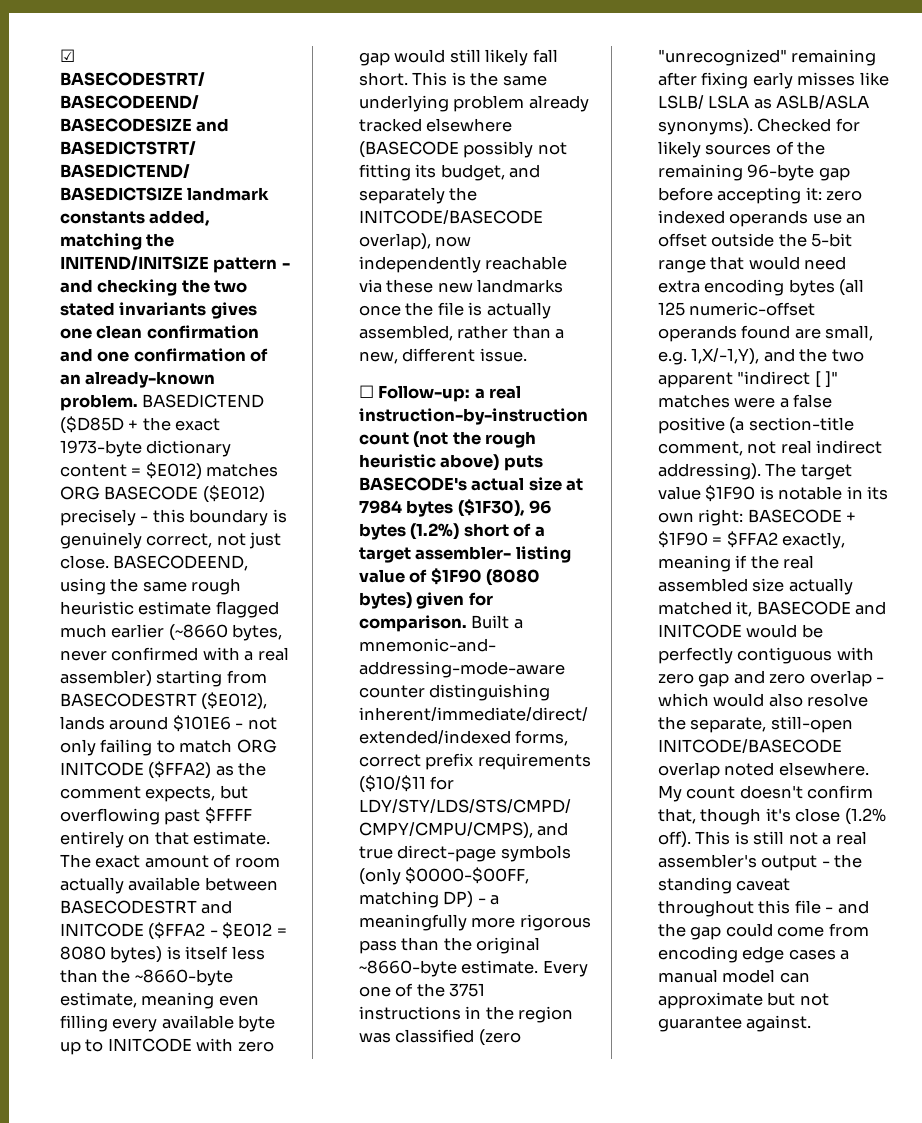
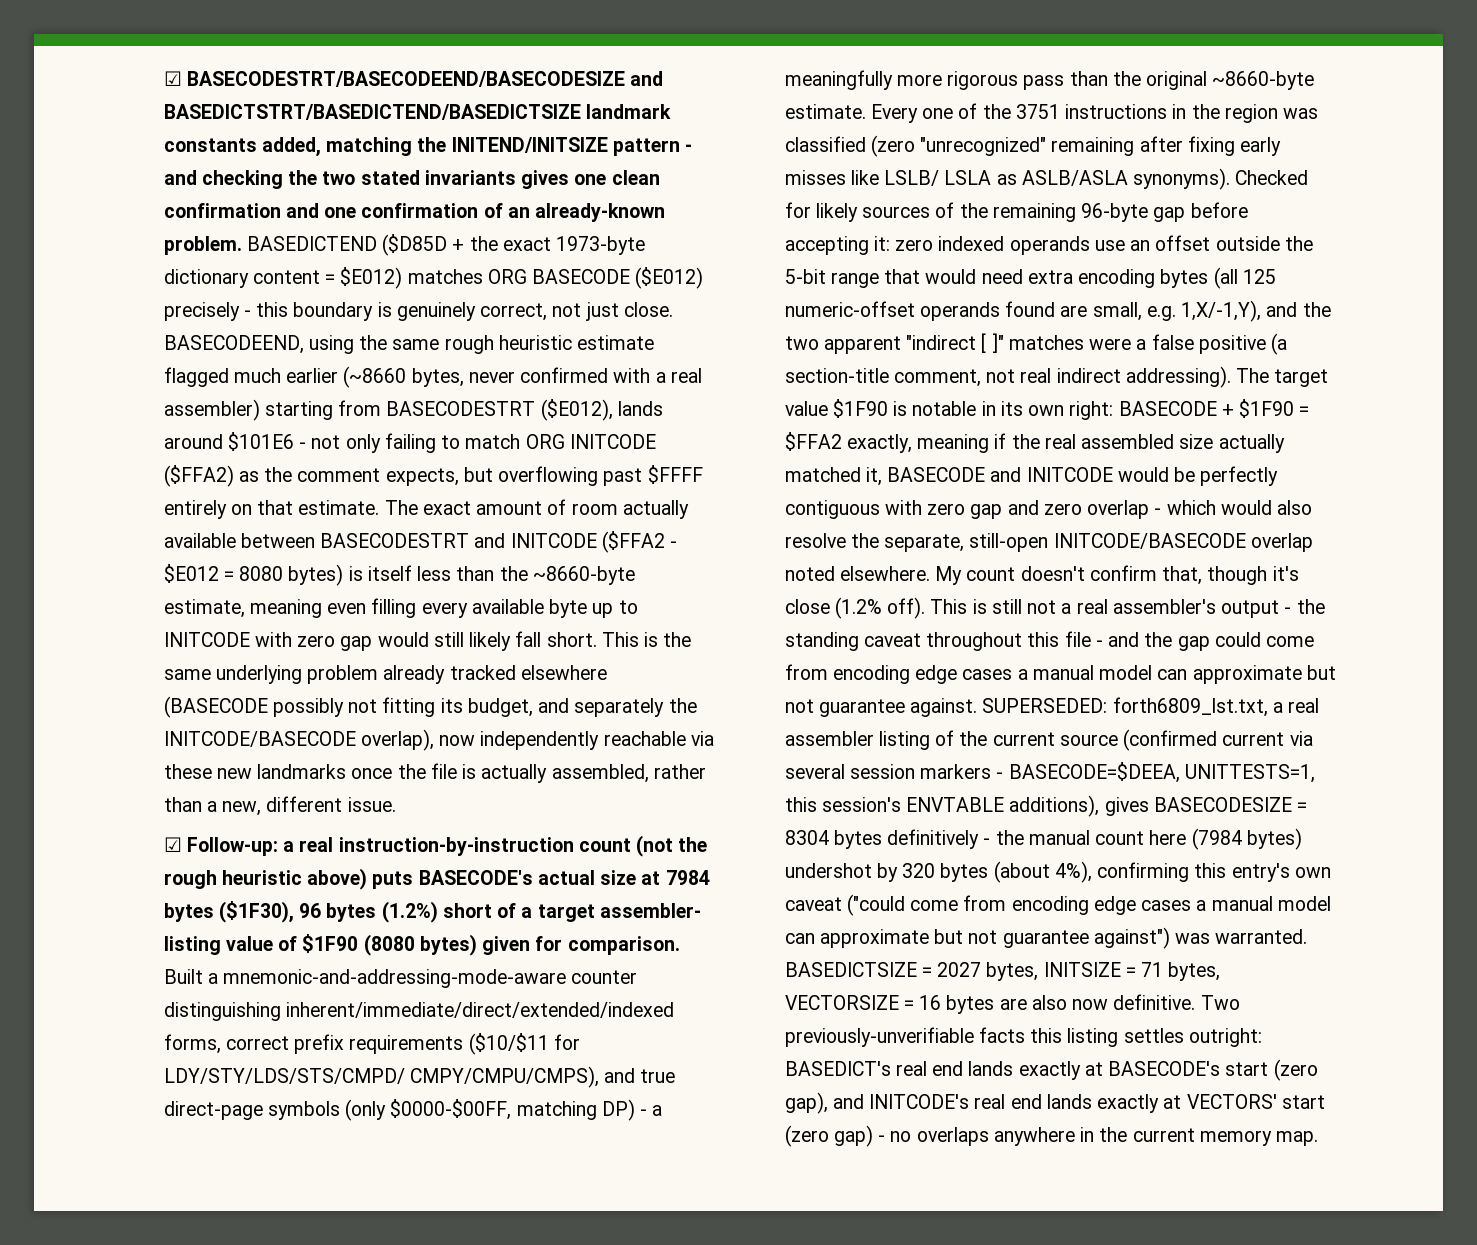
[358,385,374,398] ☐ -> [163,837,182,852] ☑
(812, 1023) none -> [982,697,1320,717] [784,729,1313,751] [784,762,1315,783] [784,795,1308,817] [784,828,1302,850] [784,861,1331,883] [784,894,1331,916] [784,927,1308,949] [784,962,1221,981] [784,994,1240,1014] [784,1027,1262,1047] [784,1059,1318,1081] [784,1092,1325,1114] [784,1125,1319,1147] SUPERSEDED: forth6809_lst.txt, a real assembler listing of the current source (confirmed current via several session markers - BASECODE=$DEEA, UNITTESTS=1, this session's ENVTABLE additions), gives BASECODESIZE = 8304 bytes definitively - the manual count here (7984 bytes) undershot by 320 bytes (about 4%), confirming this entry's own caveat ("could come from encoding edge cases a manual model can approximate but not guarantee against") was warranted. BASEDICTSIZE = 2027 bytes, INITSIZE = 71 bytes, VECTORSIZE = 16 bytes are also now definitive. Two previously-unverifiable facts this listing settles outright: BASEDICT's real end lands exactly at BASECODE's start (zero gap), and INITCODE's real end lands exactly at VECTORS' start (zero gap) - no overlaps anywhere in the current memory map.

